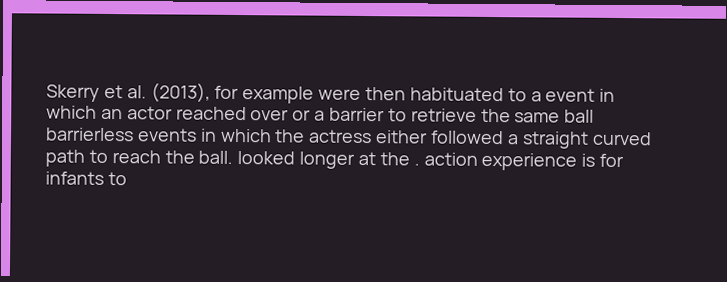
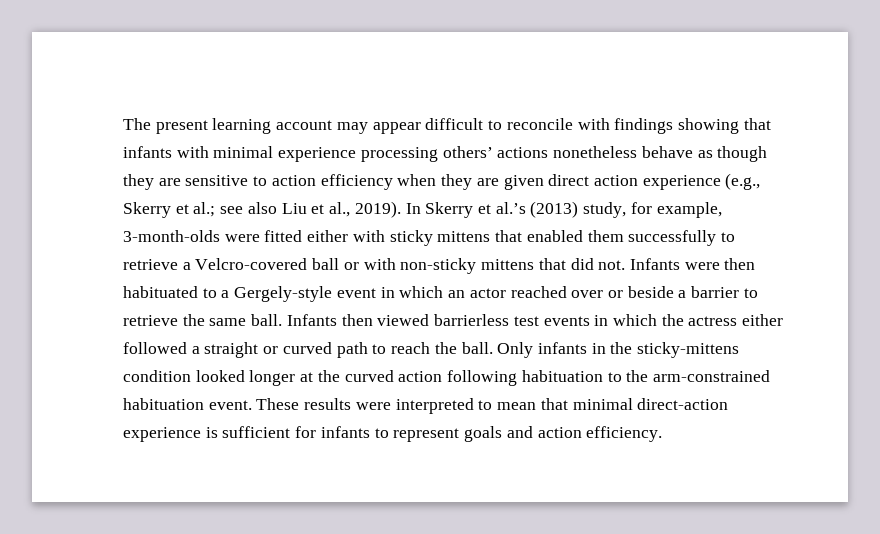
[46,82,315,104] Skerry et al. (2013), for example -> [123,118,771,134] [123,146,768,162] [123,173,761,190] [123,201,722,218] [123,230,735,246] [123,258,680,274] The present learning account may appear difficult to reconcile with findings showing that infants with minimal experience processing others’ actions nonetheless behave as though they are sensitive to action efficiency when they are given direct action experience (e.g., Skerry et al.; see also Liu et al., 2019). In Skerry et al.’s (2013) study, for example, 3-month-olds were fitted either with sticky mittens that enabled them successfully to retrieve a Velcro-covered ball or with non-sticky mittens that did not. Infants
(542, 96) none -> [234,286,333,302] Gergely-style
(312, 115) none -> [627,286,674,298] beside
[564,109,595,123] [45,127,134,142] ball barrierless -> [251,314,539,326] ball. Infants then viewed barrierless test
(589, 140) none -> [263,346,279,354] or
[237,151,478,169] looked longer at the . action -> [497,342,740,358] [123,370,770,386] [123,398,729,414] Only infants in the sticky-mittens condition looked longer at the curved action following habituation to the arm-constrained habituation event. These results were interpreted to mean that minimal direct-action
(596, 160) none -> [222,426,291,438] sufficient
(127, 178) none -> [393,426,663,442] represent goals and action efficiency.

